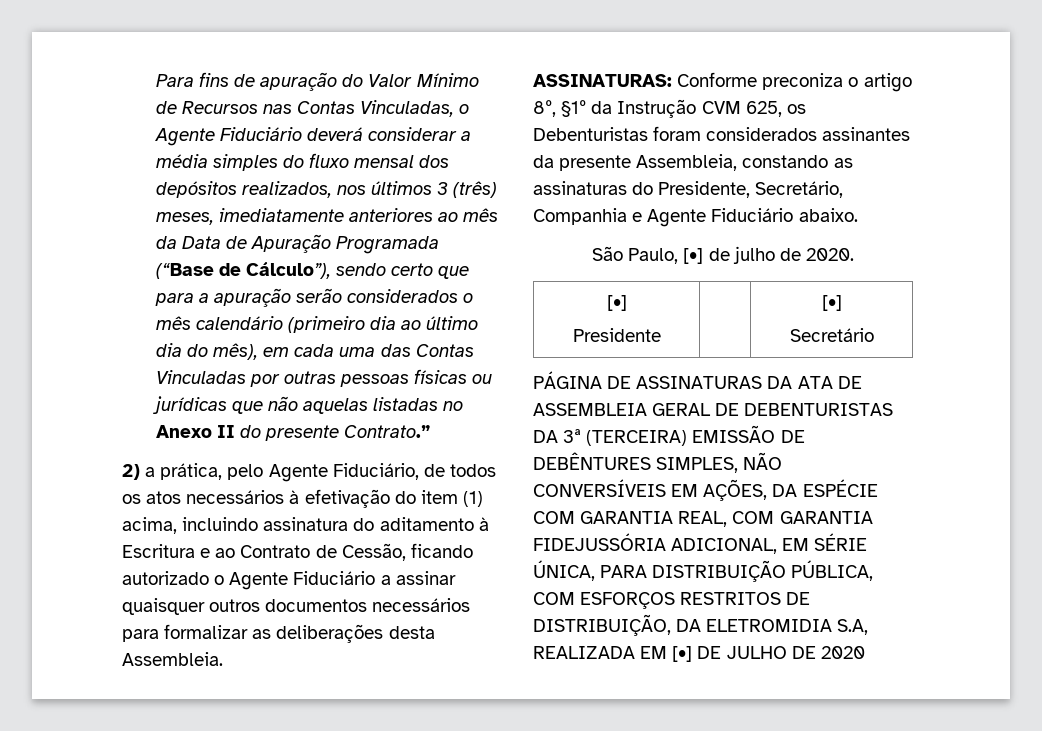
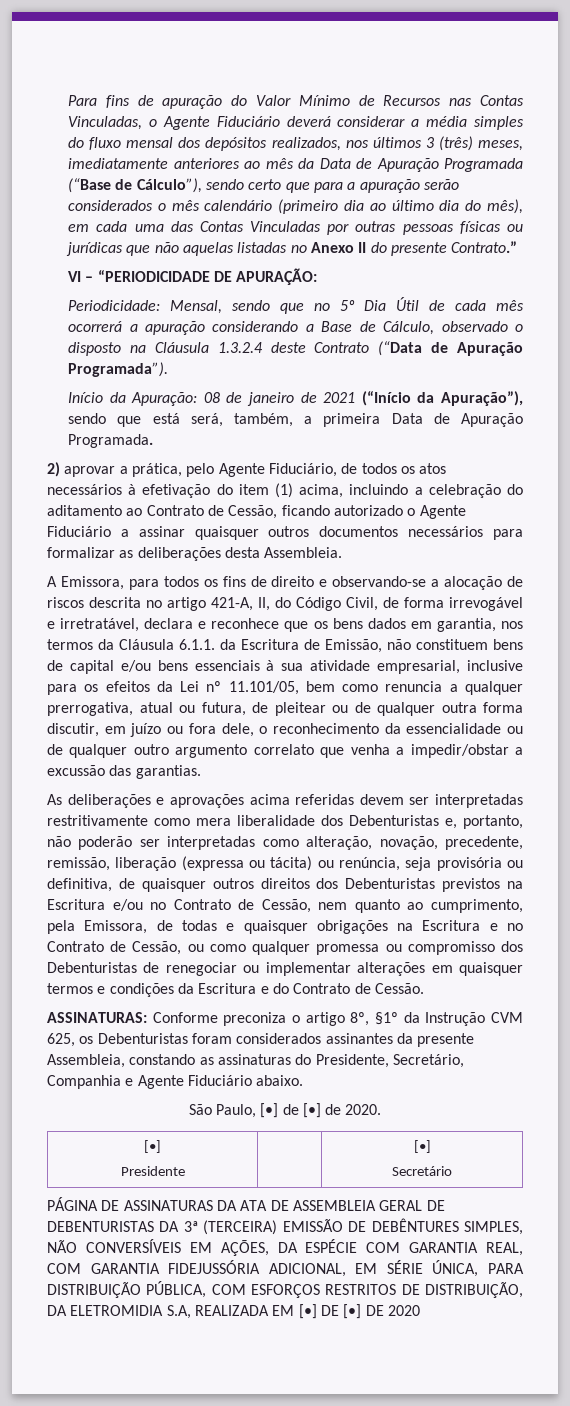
(431, 431) none -> [68,268,318,285] [68,297,525,314] [68,321,524,335] [68,341,523,356] [68,362,169,377] [68,391,523,406] [68,413,524,427] [68,434,154,448] // VI – “PERIODICIDADE DE APURAÇÃO: // Periodicidade: Mensal, sendo que no 5º Dia Útil de cada mês ocorrerá a apuração considerando a Base de Cálculo, observado o disposto na Cláusula 1.3.2.4 deste Contrato (“Data de Apuração Programada”). // Início da Apuração: 08 de janeiro de 2021 (“Início da Apuração”), sendo que está será, também, a primeira Data de Apuração Programada.
(140, 472) none -> [64,466,116,477] aprovar
[263,517,489,531] [122,544,211,558] assinatura do aditamento à Escritura e -> [414,484,523,498] [47,505,122,516] a celebração do aditamento
(223, 659) none -> [47,576,523,590] [47,597,523,611] [47,618,523,632] [47,639,523,653] [47,660,523,674] [47,681,523,695] [47,702,523,716] [47,723,523,737] [47,744,524,758] [47,765,201,779] [47,794,523,808] [47,815,523,829] [47,836,523,850] [47,856,523,871] [47,878,523,892] [47,899,523,913] [47,920,523,934] [47,941,523,955] [47,962,524,976] [47,983,424,997] // A Emissora, para todos os fins de direito e observando-se a alocação de riscos descrita no artigo 421-A, II, do Código Civil, de forma irrevogável e irretratável, declara e reconhece que os bens dados em garantia, nos termos da Cláusula 6.1.1. da Escritura de Emissão, não constituem bens de capital e/ou bens essenciais à sua atividade empresarial, inclusive para os efeitos da Lei nº 11.101/05, bem como renuncia a qualquer prerrogativa, atual ou futura, de pleitear ou de qualquer outra forma discutir, em juízo ou fora dele, o reconhecimento da essencialidade ou de qualquer outro argumento correlato que venha a impedir/obstar a excussão das garantias. // As deliberações e aprovações acima referidas devem ser interpretadas restritivamente como mera liberalidade dos Debenturistas e, portanto, não poderão ser interpretadas como alteração, novação, precedente, remissão, liberação (expressa ou tácita) ou renúncia, seja provisória ou definitiva, de quaisquer outros direitos dos Debenturistas previstos na Escritura e/ou no Contrato de Cessão, nem quanto ao cumprimento, pela Emissora, de todas e quaisquer obrigações na Escritura e no Contrato de Cessão, ou como qualquer promessa ou compromisso dos Debenturistas de renegociar ou implementar alterações em quaisquer termos e condições da Escritura e do Contrato de Cessão.
[732,246,775,264] julho -> [302,1103,321,1118] [•]
[726,646,787,659] JULHO -> [343,1304,362,1319] [•]

